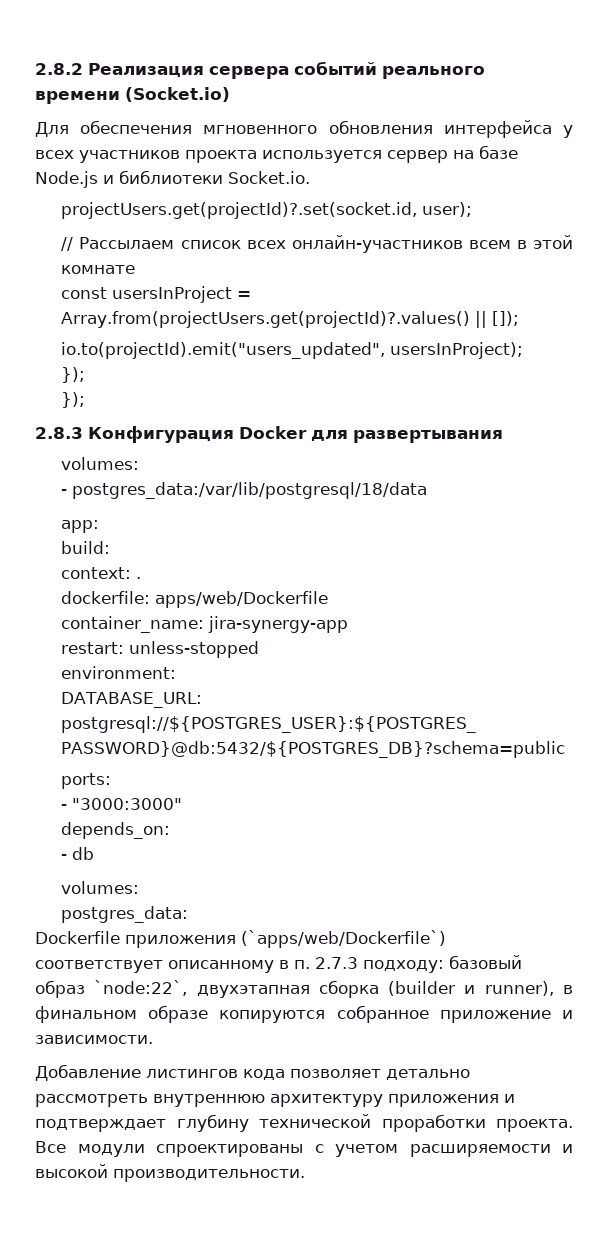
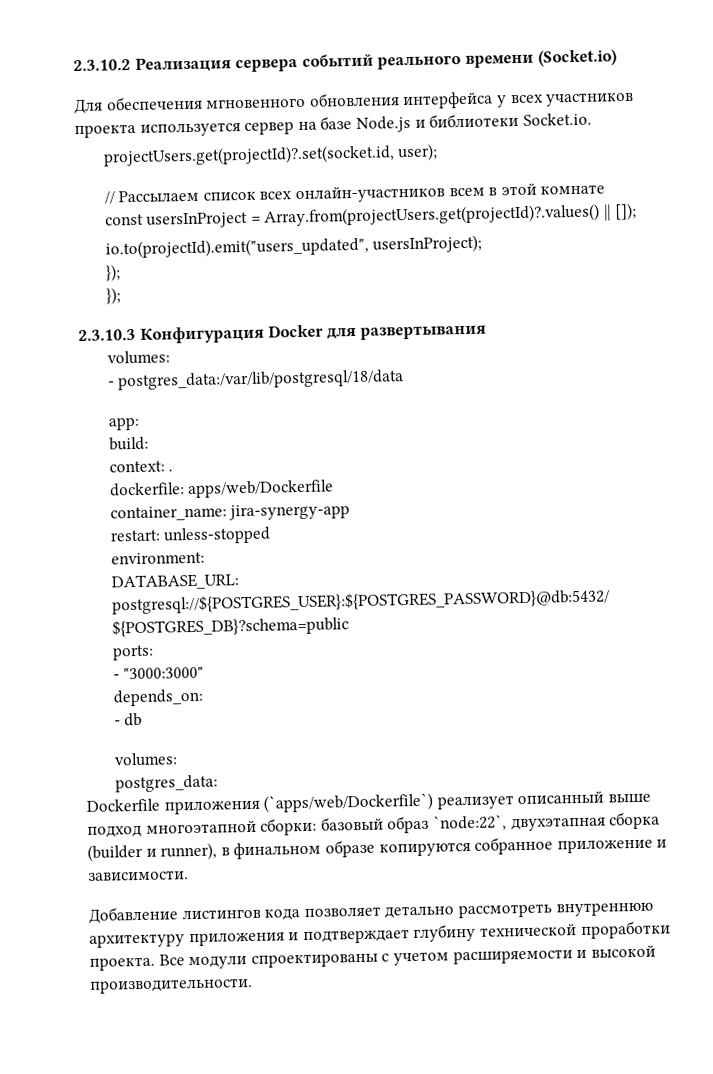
[35,63,83,75] 2.8.2 -> [73,59,131,72] 2.3.10.2
[35,427,83,439] 2.8.3 -> [78,328,136,342] 2.3.10.3
[35,957,444,973] соответствует описанному в п. 2.7.3 подходу: -> [436,790,651,810] [87,817,318,838] реализует описанный выше подход многоэтапной сборки:

